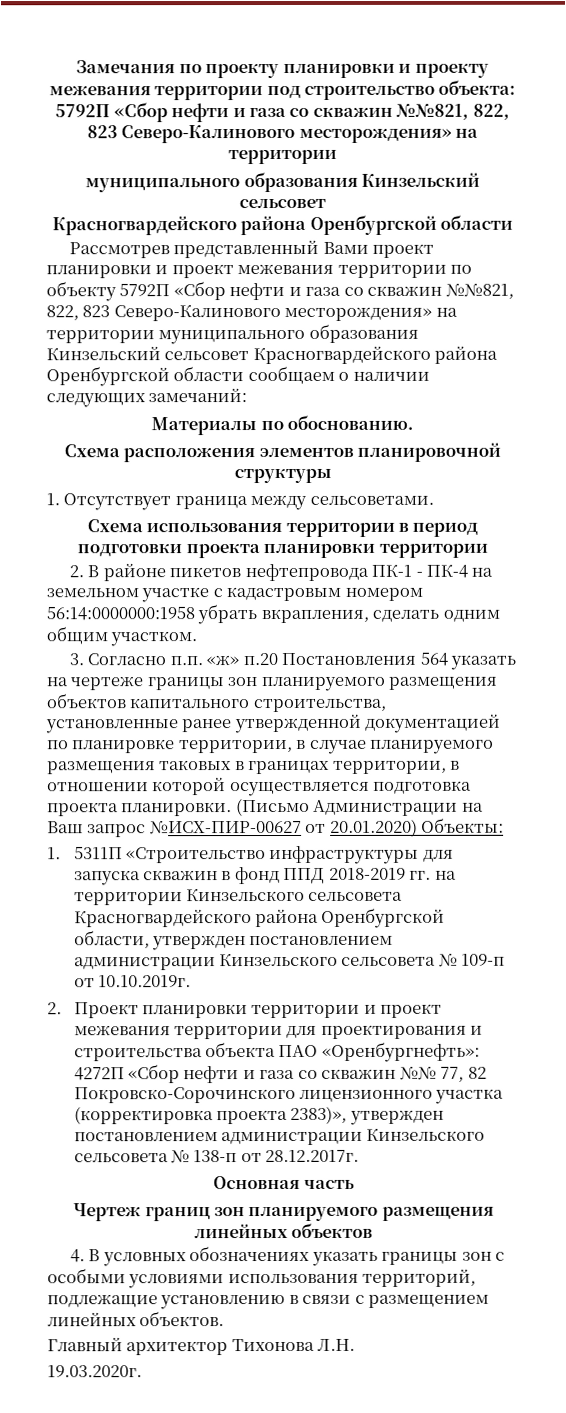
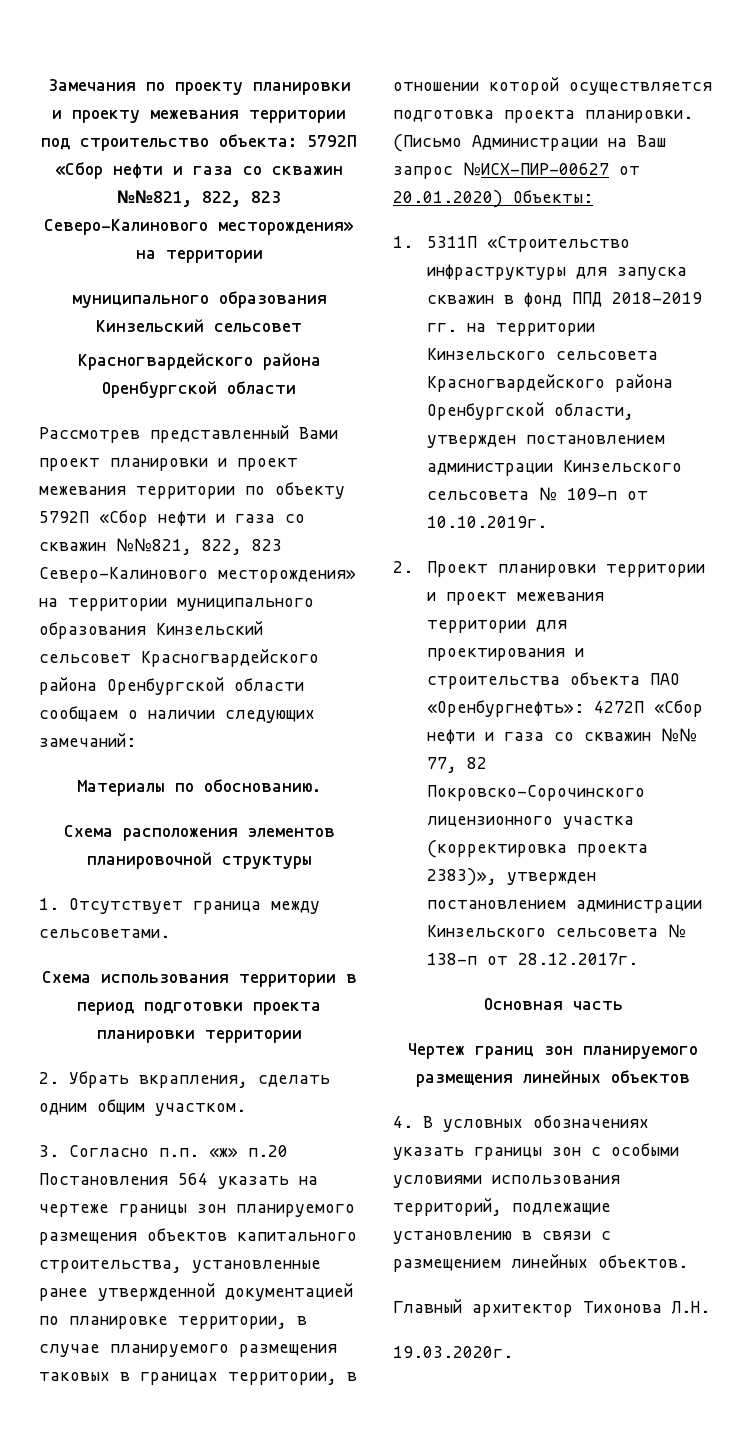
[87,563,494,582] [46,586,423,603] [46,604,258,625] В районе пикетов нефтепровода ПК-1 - ПК-4 на земельном участке с кадастровым номером 56:14:0000000:1958 убрать -> [69,1071,129,1088] Убрать

